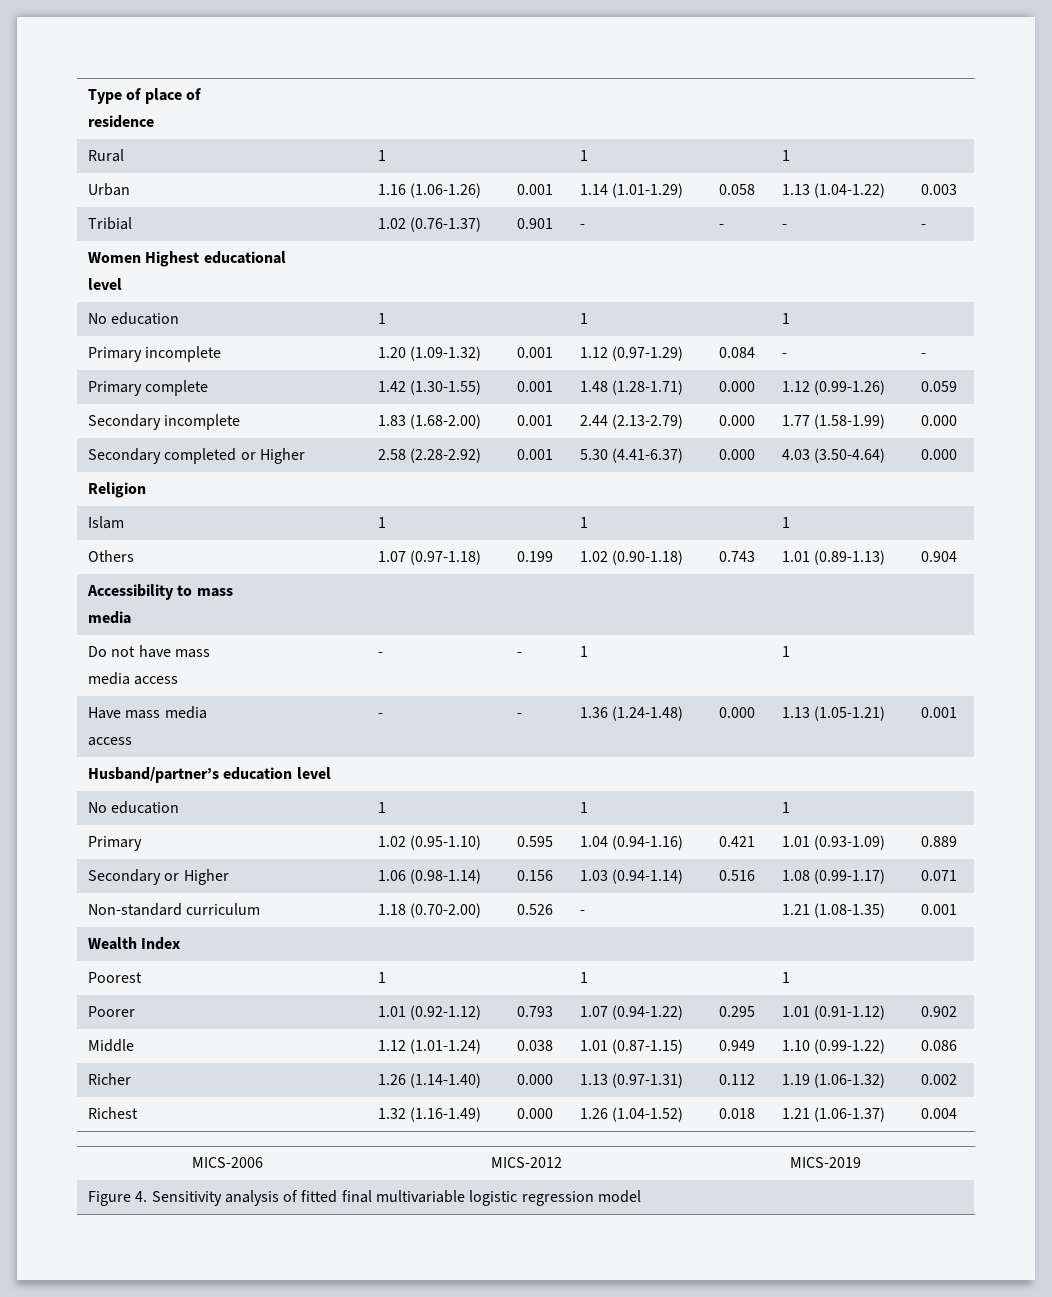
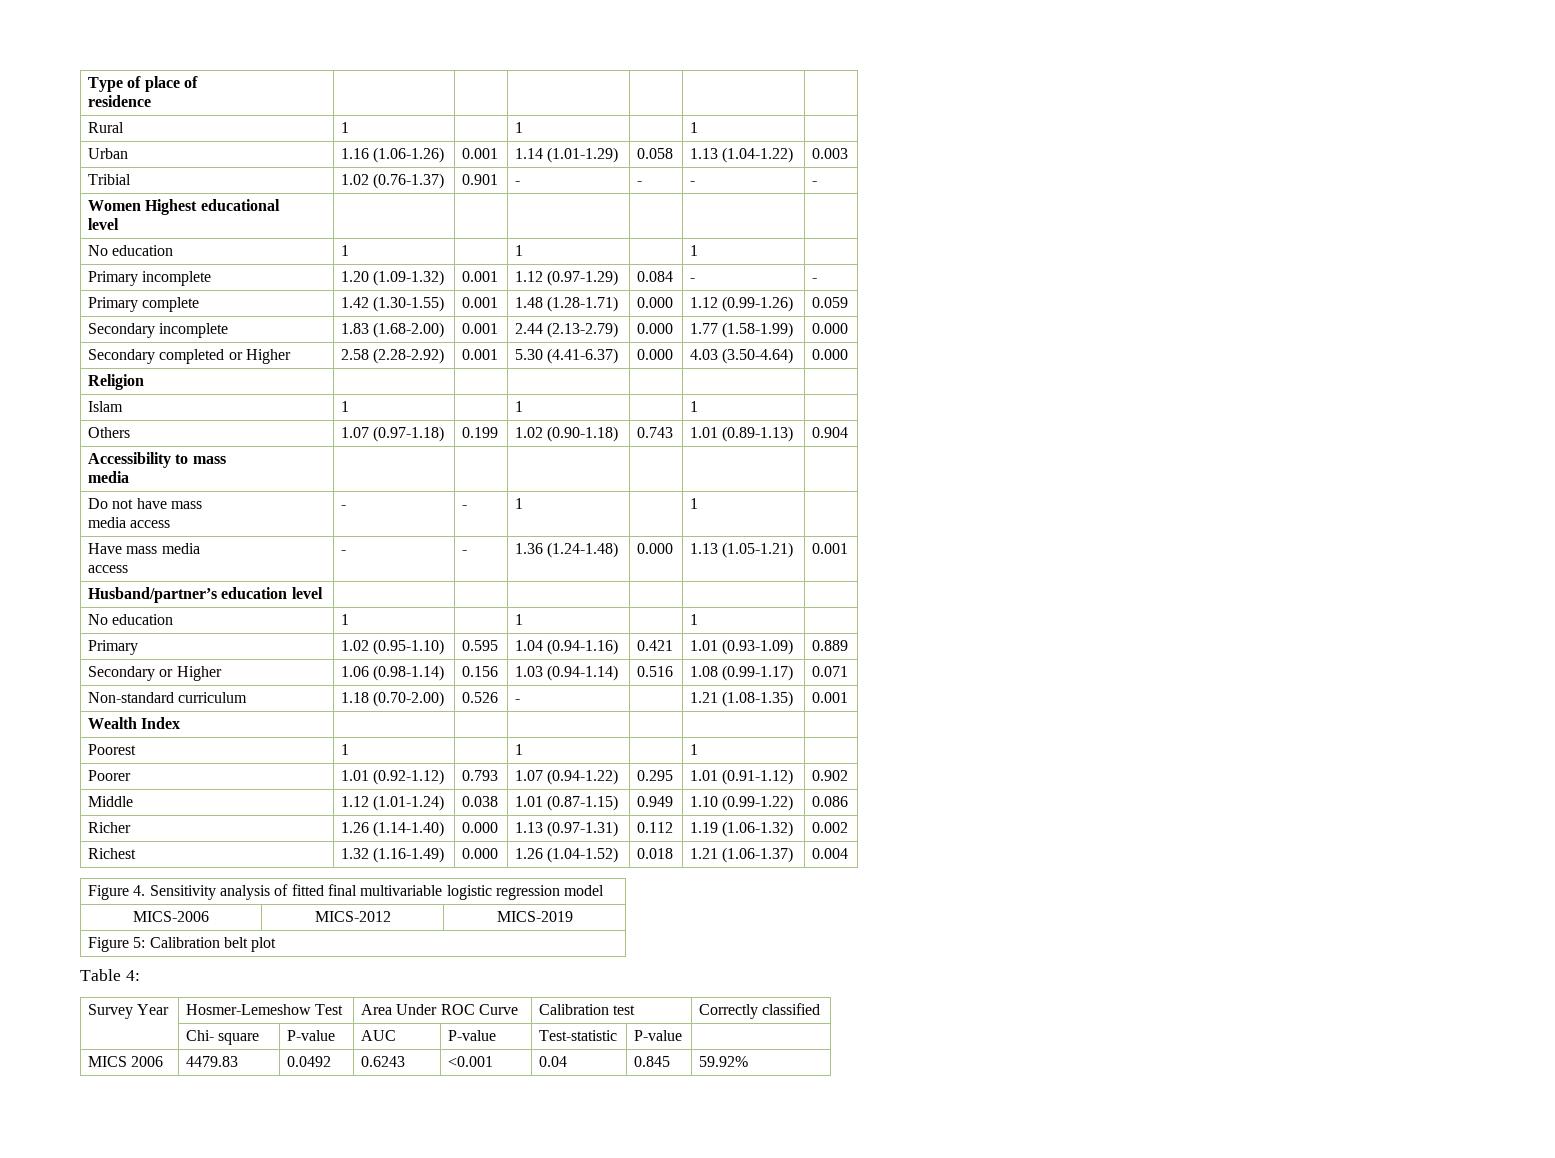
[191,1157,263,1168] [490,1157,562,1168] [789,1157,861,1168] // MICS-2006 | MICS-2012 | MICS-2019 -> (849, 853) none
(642, 1196) none -> [133,911,209,922] [314,911,391,922] [496,911,573,922] [88,937,277,952] [80,969,140,981] [88,1004,170,1019] [186,1004,344,1015] [361,1004,518,1015] [539,1004,636,1015] [699,1003,821,1019] [186,1030,260,1045] [287,1030,336,1041] [361,1030,397,1041] [448,1030,497,1041] [539,1030,618,1041] [634,1030,683,1041] [88,1056,164,1067] [186,1056,239,1067] [287,1056,332,1067] [361,1056,406,1067] [448,1056,494,1067] [539,1056,568,1067] [634,1056,671,1067] [699,1056,749,1067] // MICS-2006 | MICS-2012 | MICS-2019 // Figure 5: Calibration belt plot // Table 4: // Survey Year | Hosmer-Lemeshow Test | Area Under ROC Curve | Calibration test | Correctly classified // | Chi- square | P-value | AUC | P-value | Test-statistic | P-value | // MICS 2006 | 4479.83 | 0.0492 | 0.6243 | <0.001 | 0.04 | 0.845 | 59.92%

